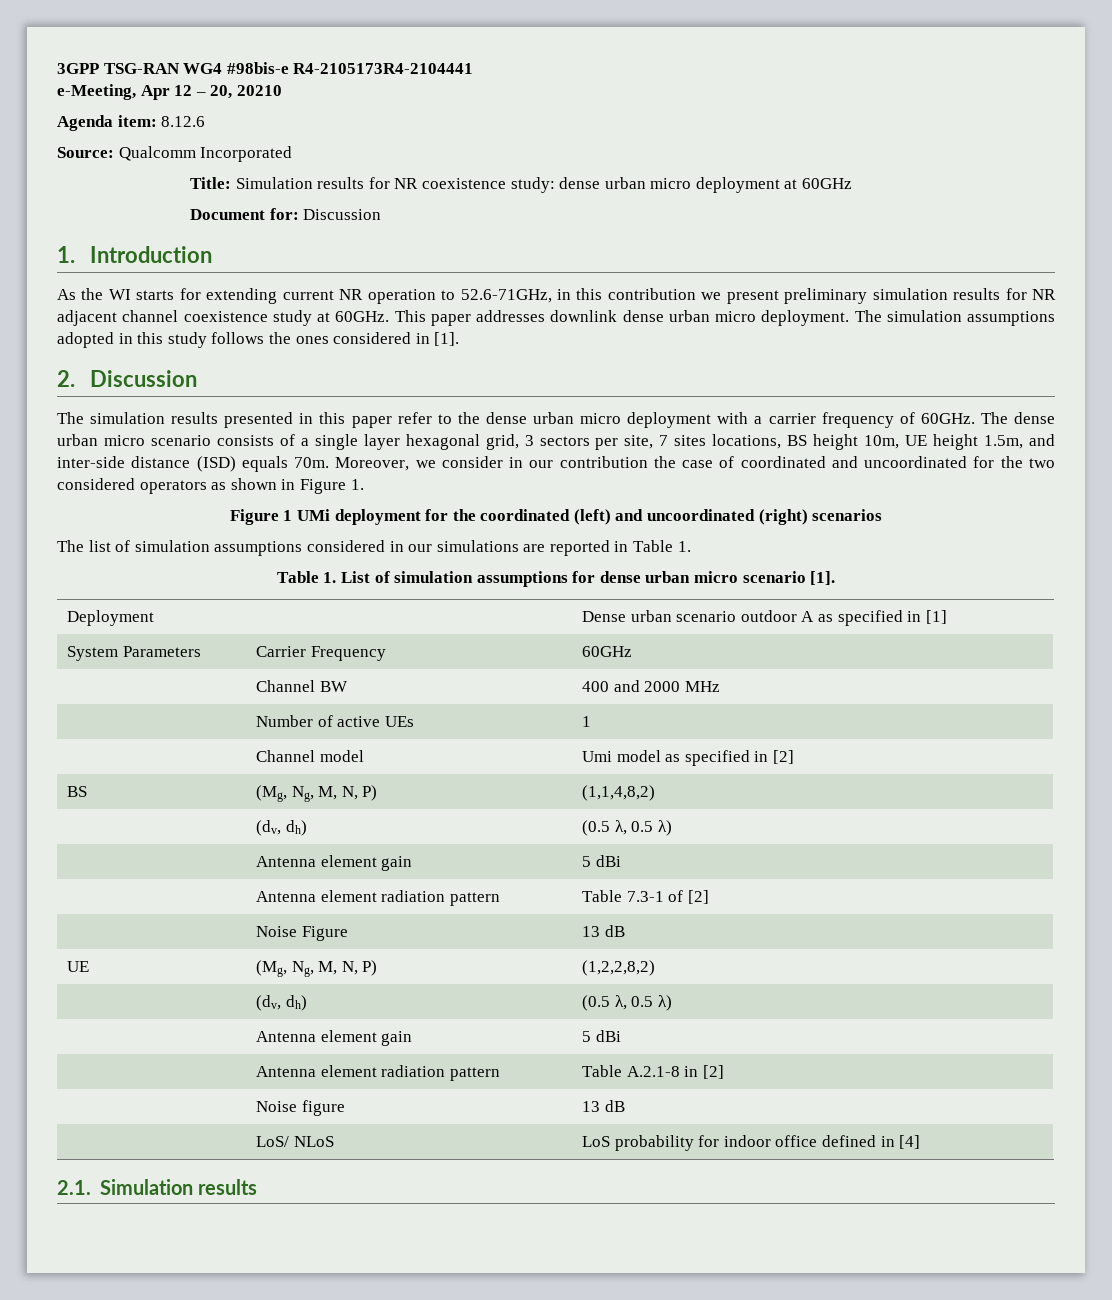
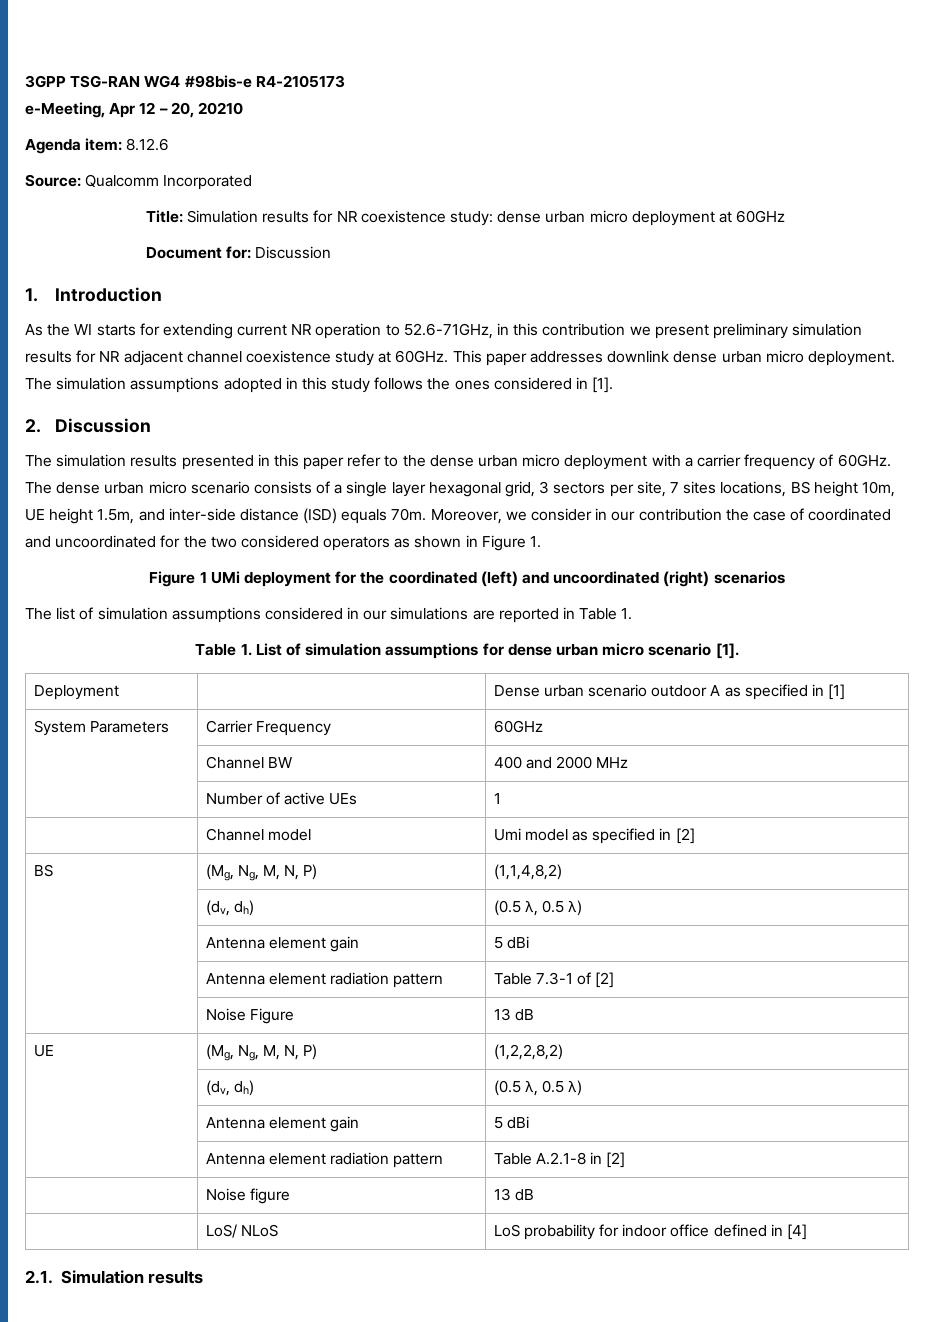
[293,63,474,74] R4-2105173R4-2104441 -> [255,75,345,88] R4-2105173

